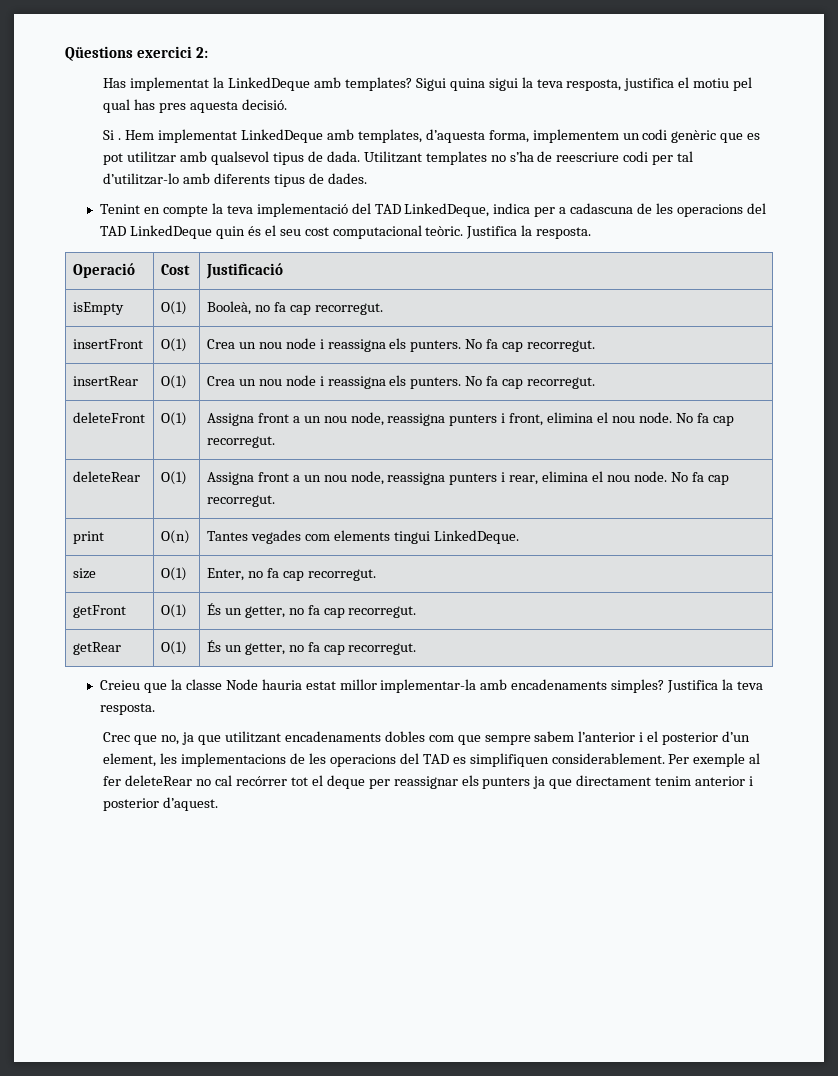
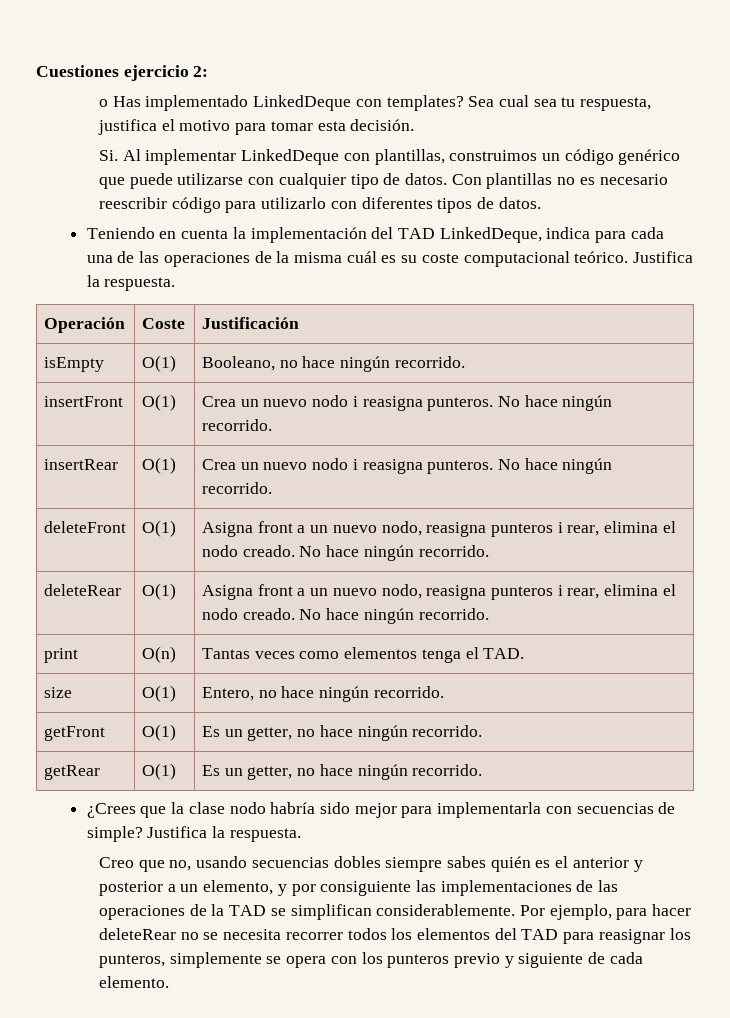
[65,46,192,61] Qüestions exercici -> [36,65,189,81] Cuestiones ejercicio
[103,77,753,91] [103,99,288,113] [103,129,761,143] [103,151,694,165] [103,173,367,187] [100,203,766,217] [100,225,592,239] [72,263,135,278] [160,264,190,275] [205,263,283,279] [72,302,124,315] [160,301,187,315] [206,301,383,315] [72,339,143,349] [160,338,187,352] [206,338,595,352] [72,376,138,386] [160,375,187,389] [206,375,595,389] Has implementat la LinkedDeque amb templates? Sigui quina sigui la teva resposta, justifica el motiu pel qual has pres aquesta decisió. // Si . Hem implementat LinkedDeque amb templates, d’aquesta forma, implementem un codi genèric que es pot utilitzar amb qualsevol tipus de dada. Utilitzant templates no s’ha de reescriure codi per tal d’utilitzar-lo amb diferents tipus de dades. // Tenint en compte la teva implementació del TAD LinkedDeque, indica per a cadascuna de les operacions del TAD LinkedDeque quin és el seu cost computacional teòric. Justifica la resposta. // Operació | Cost | Justificació // isEmpty | O(1) | Booleà, no fa cap recorregut. // insertFront | O(1) | Crea un nou node i reassigna els punters. No fa cap recorregut. // insertRear | O(1) | Crea un nou node i reassigna els punters. No fa cap recorregut. -> [98,95,652,111] [97,119,415,135] [98,149,681,165] [98,173,668,189] [98,197,541,213] [86,227,664,243] [86,251,694,267] [86,275,176,291] [43,317,125,333] [141,318,185,329] [201,317,299,329] [43,357,104,372] [141,355,176,372] [201,356,465,372] [43,396,123,407] [141,394,176,411] [201,395,613,411] [201,419,272,431] [43,459,118,470] [141,457,176,474] [201,458,613,474] [201,482,272,494] o Has implementado LinkedDeque con templates? Sea cual sea tu respuesta, justifica el motivo para tomar esta decisión. // Si. Al implementar LinkedDeque con plantillas, construimos un código genérico que puede utilizarse con cualquier tipo de datos. Con plantillas no es necesario reescribir código para utilizarlo con diferentes tipos de datos. // Teniendo en cuenta la implementación del TAD LinkedDeque, indica para cada una de las operaciones de la misma cuál es su coste computacional teórico. Justifica la respuesta. // Operación | Coste | Justificación // isEmpty | O(1) | Booleano, no hace ningún recorrido. // insertFront | O(1) | Crea un nuevo nodo i reasigna punteros. No hace ningún recorrido. // insertRear | O(1) | Crea un nuevo nodo i reasigna punteros. No hace ningún recorrido.
[206,412,734,426] [206,436,275,448] Assigna front a un nou node, reassigna punters i front, elimina el nou node. No fa cap recorregut. -> [201,521,676,537] [201,545,489,561] Asigna front a un nuevo nodo, reasigna punteros i rear, elimina el nodo creado. No hace ningún recorrido.
[206,471,729,485] [206,495,275,507] [72,531,104,544] [160,530,190,544] [206,530,519,544] [72,568,96,579] [160,567,187,581] [206,568,376,581] Assigna front a un nou node, reassigna punters i rear, elimina el nou node. No fa cap recorregut. // print | O(n) | Tantes vegades com elements tingui LinkedDeque. // size | O(1) | Enter, no fa cap recorregut. -> [201,584,676,600] [201,608,489,624] [43,648,78,663] [141,646,176,663] [201,647,525,663] [43,687,72,698] [141,685,176,702] [201,686,444,702] Asigna front a un nuevo nodo, reasigna punteros i rear, elimina el nodo creado. No hace ningún recorrido. // print | O(n) | Tantas veces como elementos tenga el TAD. // size | O(1) | Entero, no hace ningún recorrido.
[206,603,417,618] És un getter, no fa cap recorregut. -> [201,725,483,741] Es un getter, no hace ningún recorrido.
[206,640,417,655] [100,679,763,693] [100,703,156,715] [103,731,751,745] [103,753,761,767] [103,775,753,789] [103,797,219,811] És un getter, no fa cap recorregut. // Creieu que la classe Node hauria estat millor implementar-la amb encadenaments simples? Justifica la teva resposta. // Crec que no, ja que utilitzant encadenaments dobles com que sempre sabem l’anterior i el posterior d’un element, les implementacions de les operacions del TAD es simplifiquen considerablement. Per exemple al fer deleteRear no cal recórrer tot el deque per reassignar els punters ja que directament tenim anterior i posterior d’aquest. -> [201,764,483,780] [86,802,676,818] [86,826,301,842] [98,856,643,872] [98,880,619,896] [98,904,692,920] [98,928,691,944] [98,952,643,968] [98,976,169,988] Es un getter, no hace ningún recorrido. // ¿Crees que la clase nodo habría sido mejor para implementarla con secuencias de simple? Justifica la respuesta. // Creo que no, usando secuencias dobles siempre sabes quién es el anterior y posterior a un elemento, y por consiguiente las implementaciones de las operaciones de la TAD se simplifican considerablemente. Por ejemplo, para hacer deleteRear no se necesita recorrer todos los elementos del TAD para reasignar los punteros, simplemente se opera con los punteros previo y siguiente de cada elemento.

